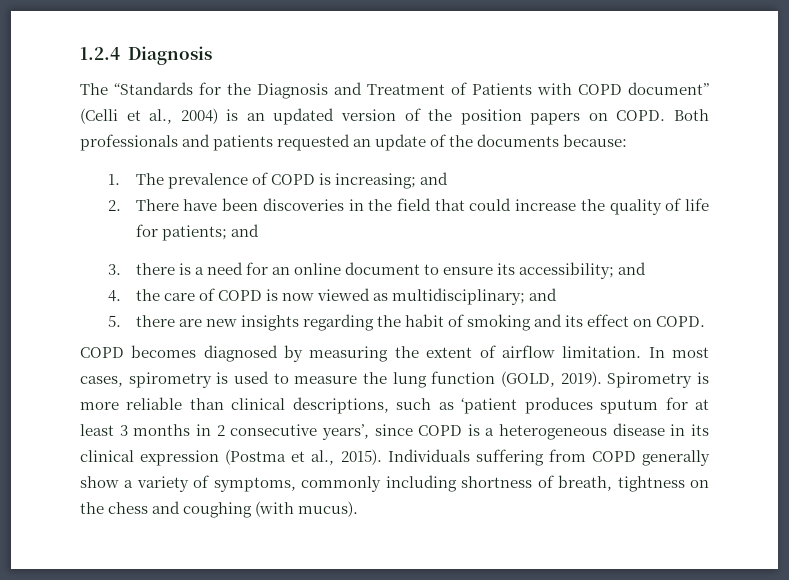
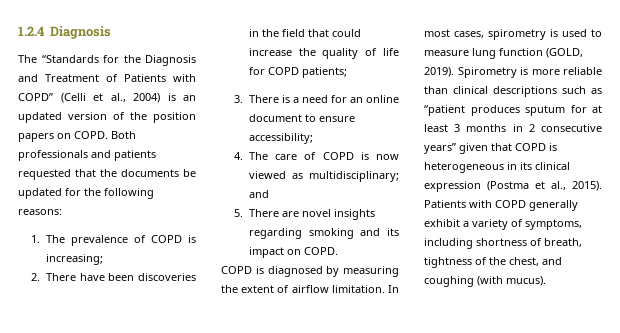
[578,82,709,95] COPD document” -> [18,93,53,101] COPD”
[353,134,628,151] an update of the documents because: -> [75,169,196,177] [18,188,154,199] [18,209,62,215] that the documents be updated for the following reasons:
[419,172,448,185] and -> (103, 259) none
(158, 230) none -> [267,67,299,75] COPD
[230,224,259,237] and -> (347, 72) none
[135,263,175,275] there -> [248,95,279,103] There
[497,263,516,275] its -> (355, 119) none
[618,262,647,275] and -> (313, 138) none
[135,289,160,301] the -> [248,152,268,160] The
[135,314,464,331] there are new insights regarding the habit of -> [248,209,375,220] [248,228,302,239] There are novel insights regarding
[587,314,630,327] effect -> [248,247,284,258] impact
[131,345,197,358] becomes -> [255,266,264,274] is
[362,372,387,384] the -> (469, 53) none
[292,397,389,414] descriptions, -> [493,86,557,97] descriptions
[461,398,518,414] ‘patient -> [424,105,465,116] “patient
[321,423,665,440] years’, since COPD is a heterogeneous disease -> [424,143,557,154] [424,162,504,173] years” given that COPD is heterogeneous
[387,449,586,466] Individuals suffering from -> [424,200,492,208] Patients with
[80,476,119,488] show -> [424,219,460,227] exhibit
[301,476,382,492] commonly -> (582, 224) none
[690,480,709,488] [80,502,149,514] on the chess -> [475,257,539,266] of the chest,

